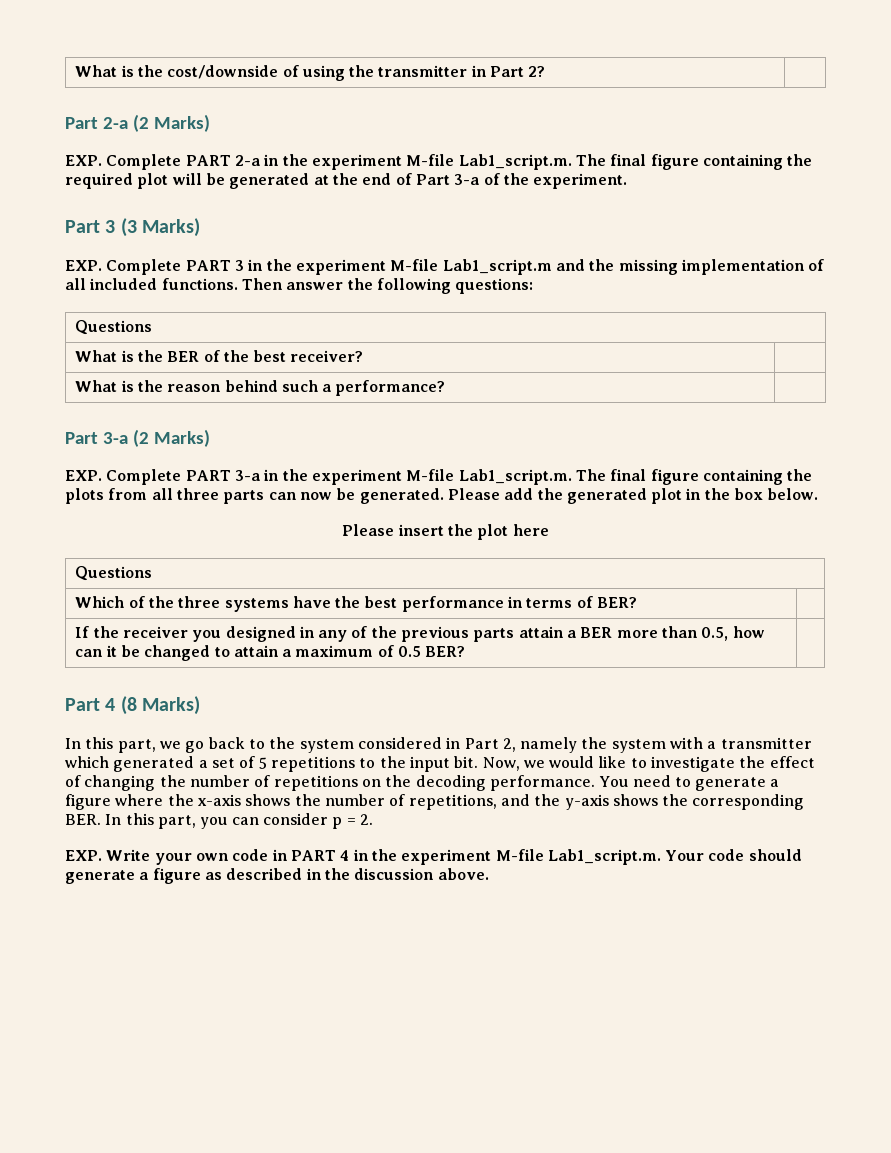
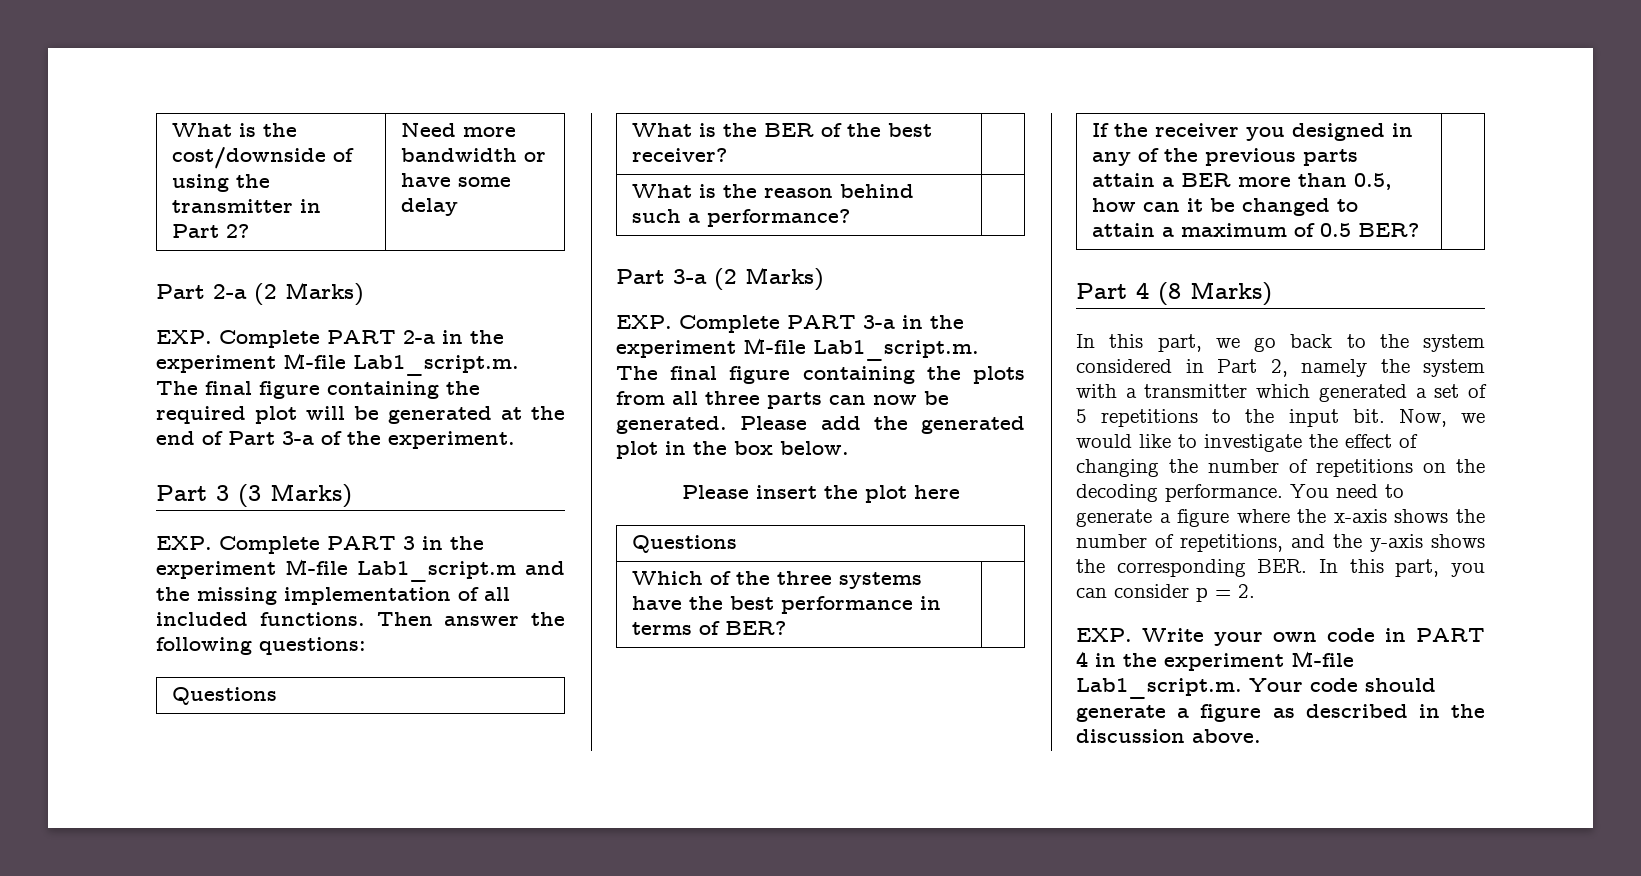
(546, 71) none -> [401,122,517,137] [401,148,547,162] [401,173,512,187] [401,198,459,216] Need more bandwidth or have some delay

